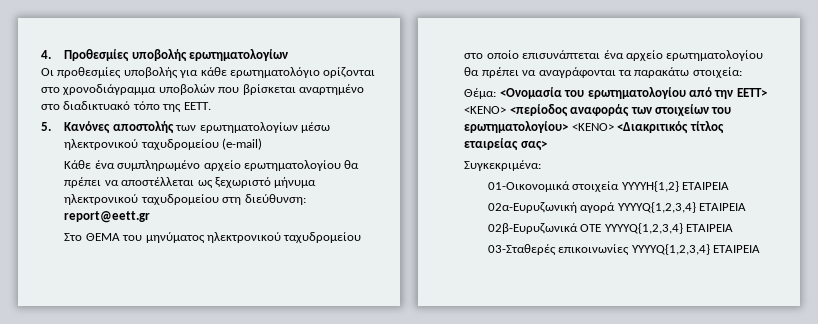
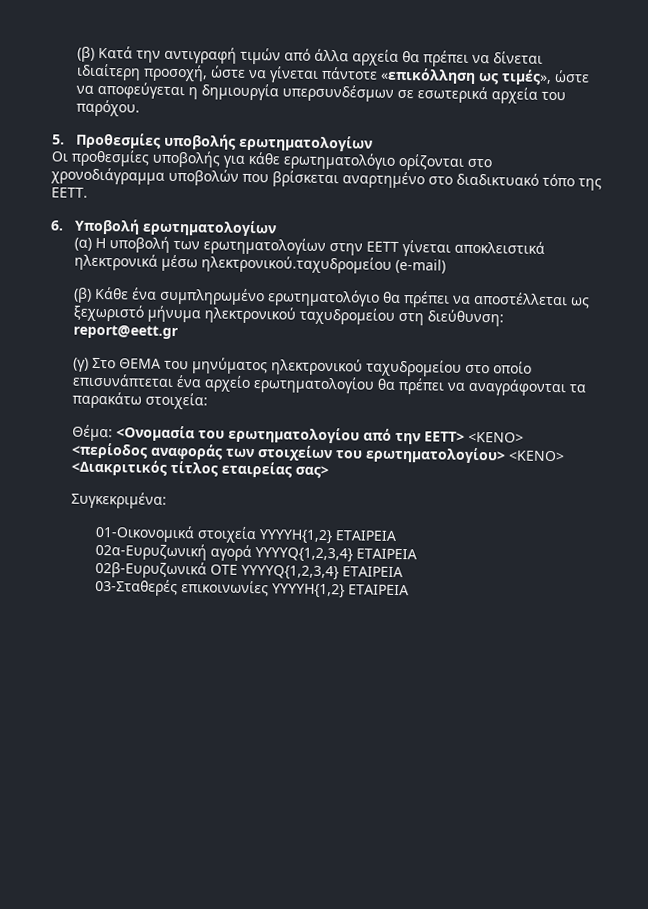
[41,50,51,59] 4. -> [77,45,544,67] [76,63,591,85] [76,81,567,104] [76,99,141,117] [52,134,65,145] (β) Κατά την αντιγραφή τιμών από άλλα αρχεία θα πρέπει να δίνεται ιδιαίτερη προσοχή, ώστε να γίνεται πάντοτε «επικόλληση ως τιμές», ώστε να αποφεύγεται η δημιουργία υπερσυνδέσμων σε εσωτερικά αρχεία του παρόχου. // 5.
[41,121,330,134] [64,139,219,150] 5. Κανόνες αποστολής των ερωτηματολογίων μέσω ηλεκτρονικού ταχυδρομείου -> [50,218,278,237] [74,236,546,257] [74,253,393,274] 6. Υποβολή ερωτηματολογίων // (α) Η υποβολή των ερωτηματολογίων στην ΕΕΤΤ γίνεται αποκλειστικά ηλεκτρονικά μέσω ηλεκτρονικού.ταχυδρομείου
(263, 144) none -> [73,287,93,303] (β)
[203,160,341,171] αρχείο ερωτηματολογίου -> [267,289,381,307] ερωτηματολόγιο
(151, 217) none -> [73,357,90,372] (γ)
[631,244,710,255] ΥΥΥΥQ{1,2,3,4} -> [271,583,345,599] ΥΥΥΥΗ{1,2}

